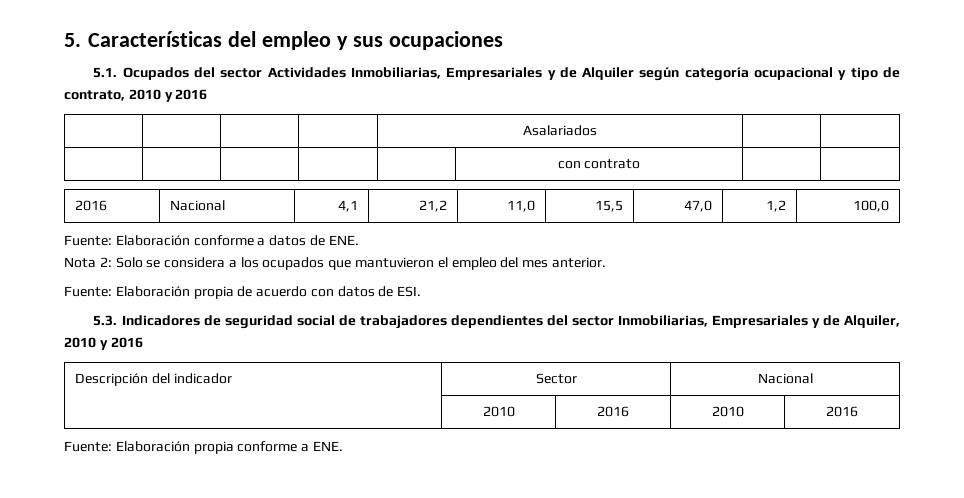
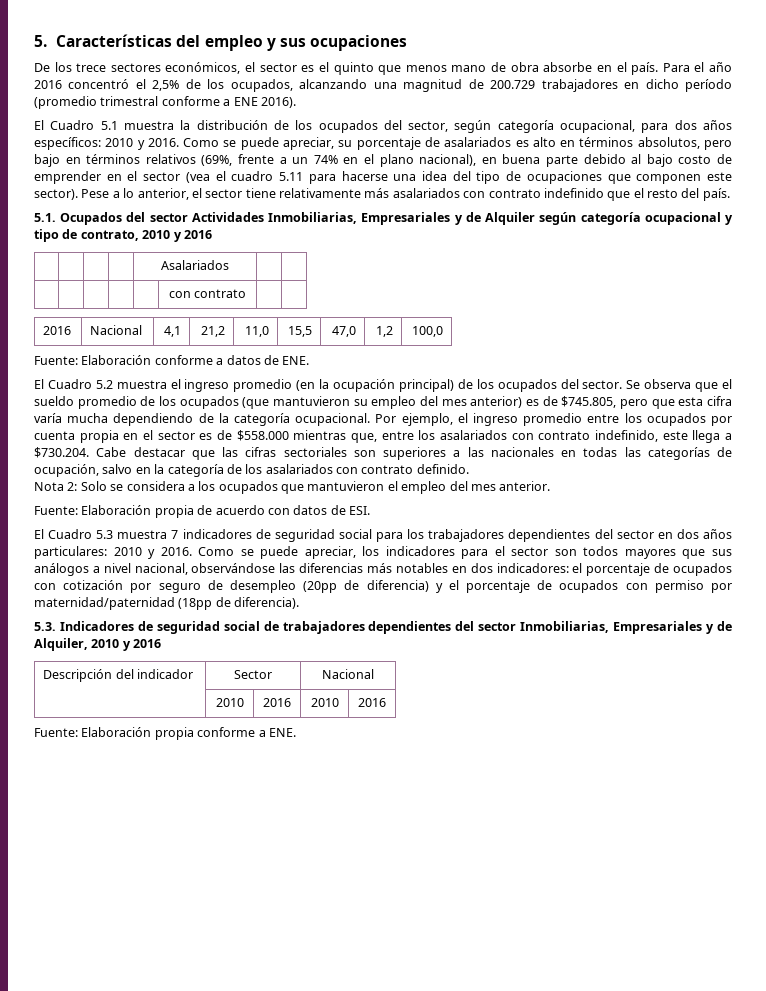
(503, 40) none -> [34,62,732,75] [34,79,732,92] [34,96,296,109] [34,120,732,133] [34,137,732,150] [34,154,733,167] [34,171,732,184] [34,188,730,201] // De los trece sectores económicos, el sector es el quinto que menos mano de obra absorbe en el país. Para el año 2016 concentró el 2,5% de los ocupados, alcanzando una magnitud de 200.729 trabajadores en dicho período (promedio trimestral conforme a ENE 2016). // El Cuadro 5.1 muestra la distribución de los ocupados del sector, según categoría ocupacional, para dos años específicos: 2010 y 2016. Como se puede apreciar, su porcentaje de asalariados es alto en términos absolutos, pero bajo en términos relativos (69%, frente a un 74% en el plano nacional), en buena parte debido al bajo costo de emprender en el sector (vea el cuadro 5.11 para hacerse una idea del tipo de ocupaciones que componen este sector). Pese a lo anterior, el sector tiene relativamente más asalariados con contrato indefinido que el resto del país.
(359, 240) none -> [34,379,733,392] [34,396,732,409] [34,413,733,426] [34,430,732,443] [34,447,732,460] [34,464,469,477] // El Cuadro 5.2 muestra el ingreso promedio (en la ocupación principal) de los ocupados del sector. Se observa que el sueldo promedio de los ocupados (que mantuvieron su empleo del mes anterior) es de $745.805, pero que esta cifra varía mucha dependiendo de la categoría ocupacional. Por ejemplo, el ingreso promedio entre los ocupados por cuenta propia en el sector es de $558.000 mientras que, entre los asalariados con contrato indefinido, este llega a $730.204. Cabe destacar que las cifras sectoriales son superiores a las nacionales en todas las categorías de ocupación, salvo en la categoría de los asalariados con contrato definido.
(422, 291) none -> [34,529,733,542] [34,546,732,559] [34,563,733,576] [34,580,732,593] [34,597,300,610] // El Cuadro 5.3 muestra 7 indicadores de seguridad social para los trabajadores dependientes del sector en dos años particulares: 2010 y 2016. Como se puede apreciar, los indicadores para el sector son todos mayores que sus análogos a nivel nacional, observándose las diferencias más notables en dos indicadores: el porcentaje de ocupados con cotización por seguro de desempleo (20pp de diferencia) y el porcentaje de ocupados con permiso por maternidad/paternidad (18pp de diferencia).

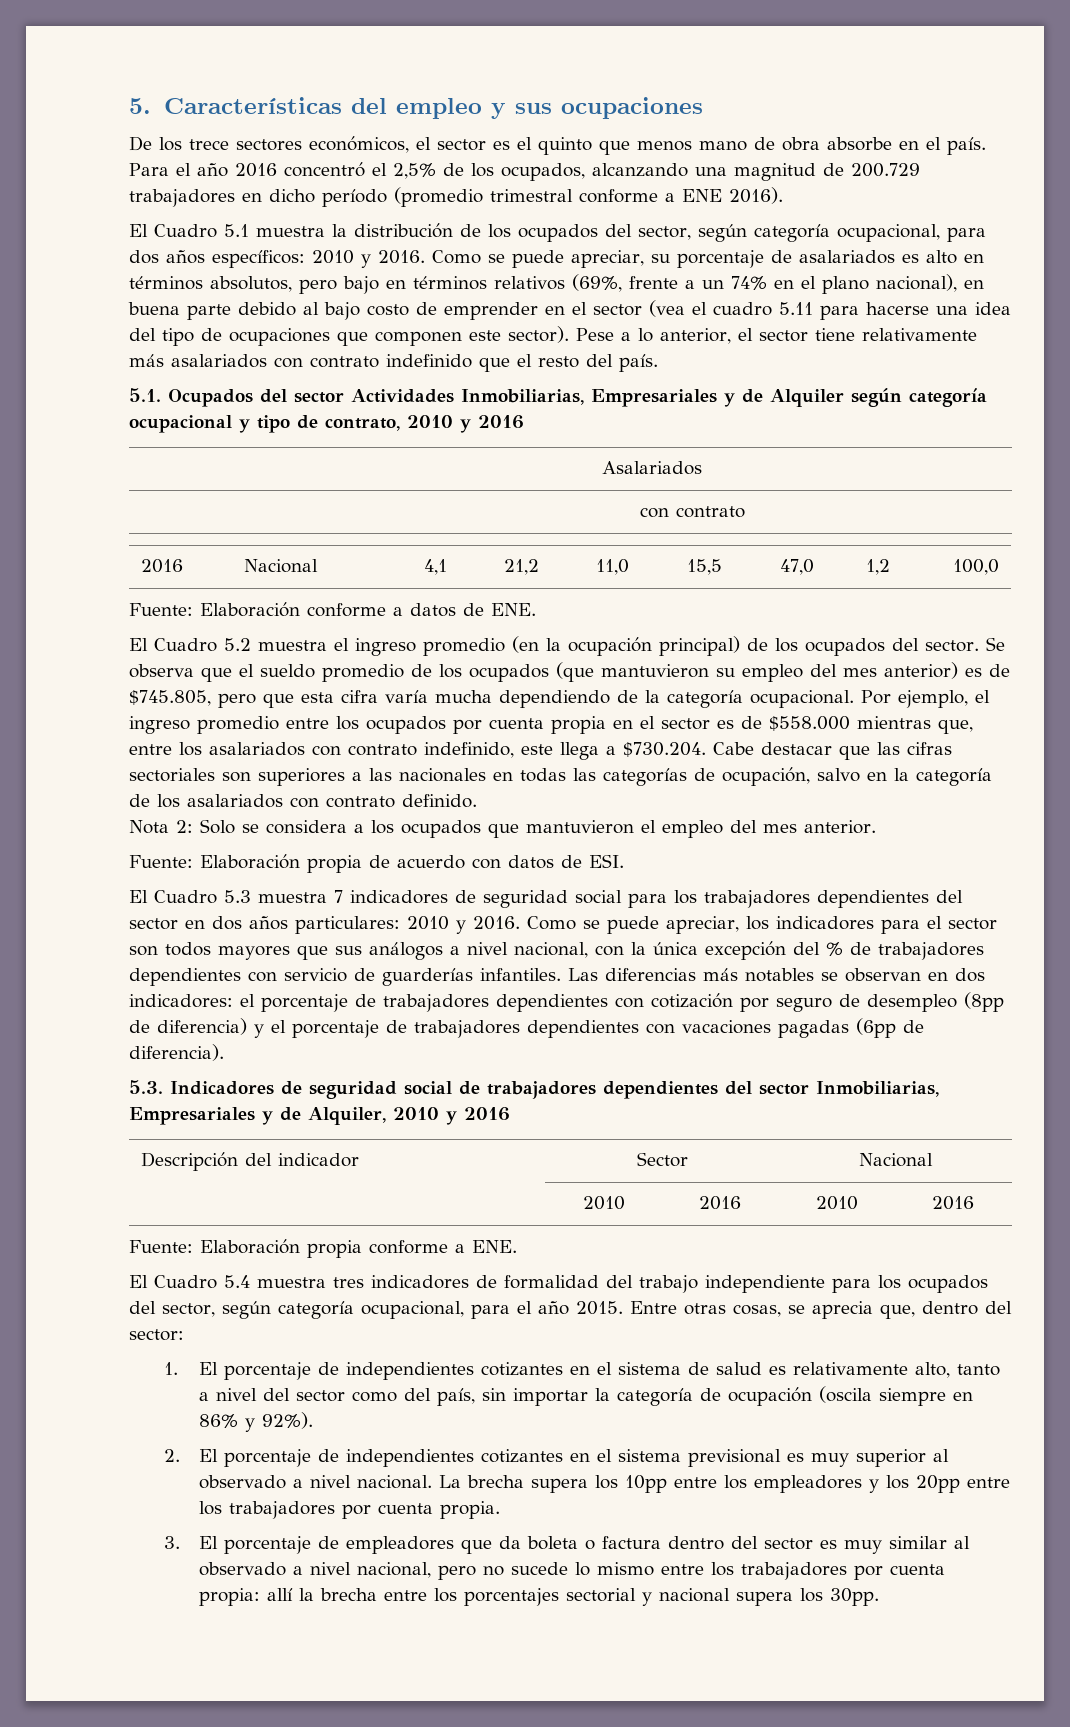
[191,563,296,573] observándose las -> [595,941,984,960] [129,968,598,986] con la única excepción del % de trabajadores dependientes con servicio de guarderías infantiles. Las
(448, 568) none -> [821,968,921,982] se observan
[673,563,733,576] ocupados -> [383,994,608,1012] trabajadores dependientes
[303,581,338,593] (20pp -> [964,992,1004,1012] (8pp
[559,580,732,593] [34,597,213,610] ocupados con permiso por maternidad/paternidad (18pp -> [414,1018,896,1038] trabajadores dependientes con vacaciones pagadas (6pp
(296, 732) none -> [129,1275,988,1293] [129,1301,1012,1319] [129,1329,184,1341] [164,1362,1001,1380] [199,1386,974,1406] [199,1412,314,1432] [164,1449,950,1467] [199,1475,1011,1493] [199,1501,501,1519] [164,1536,971,1554] [199,1562,946,1580] [199,1588,880,1606] // El Cuadro 5.4 muestra tres indicadores de formalidad del trabajo independiente para los ocupados del sector, según categoría ocupacional, para el año 2015. Entre otras cosas, se aprecia que, dentro del sector: // 1. El porcentaje de independientes cotizantes en el sistema de salud es relativamente alto, tanto a nivel del sector como del país, sin importar la categoría de ocupación (oscila siempre en 86% y 92%). // 2. El porcentaje de independientes cotizantes en el sistema previsional es muy superior al observado a nivel nacional. La brecha supera los 10pp entre los empleadores y los 20pp entre los trabajadores por cuenta propia. // 3. El porcentaje de empleadores que da boleta o factura dentro del sector es muy similar al observado a nivel nacional, pero no sucede lo mismo entre los trabajadores por cuenta propia: allí la brecha entre los porcentajes sectorial y nacional supera los 30pp.

